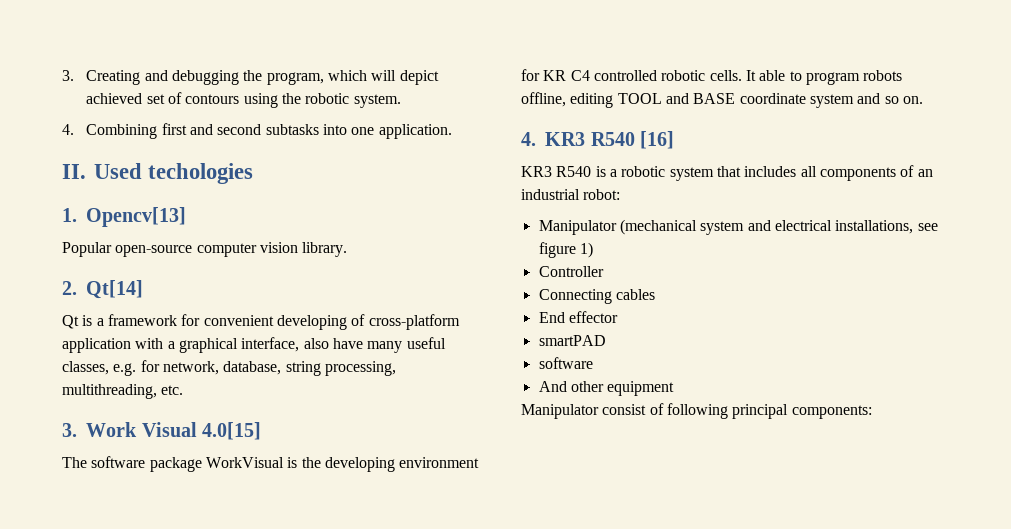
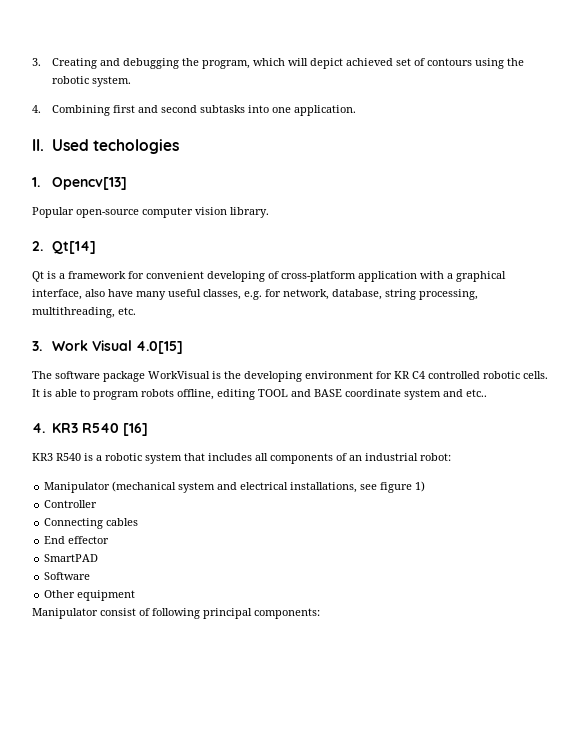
(756, 75) none -> [43,389,52,397] is
[884,96,923,104] so on. -> [466,389,487,397] etc..
[538,335,606,346] [538,357,593,369] [538,381,604,392] smartPAD // software // And other -> [44,554,99,562] [44,572,91,580] [44,590,76,598] SmartPAD // Software // Other

